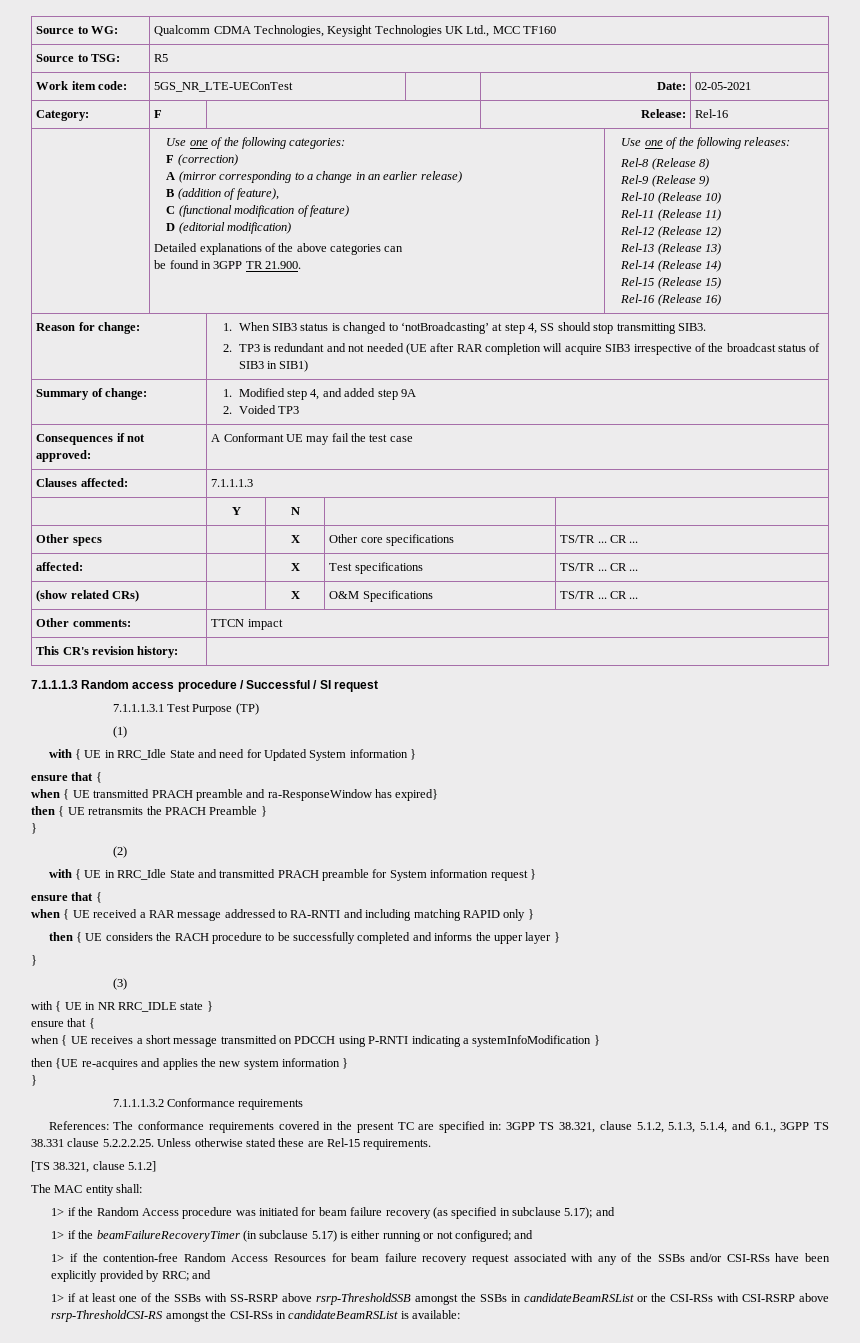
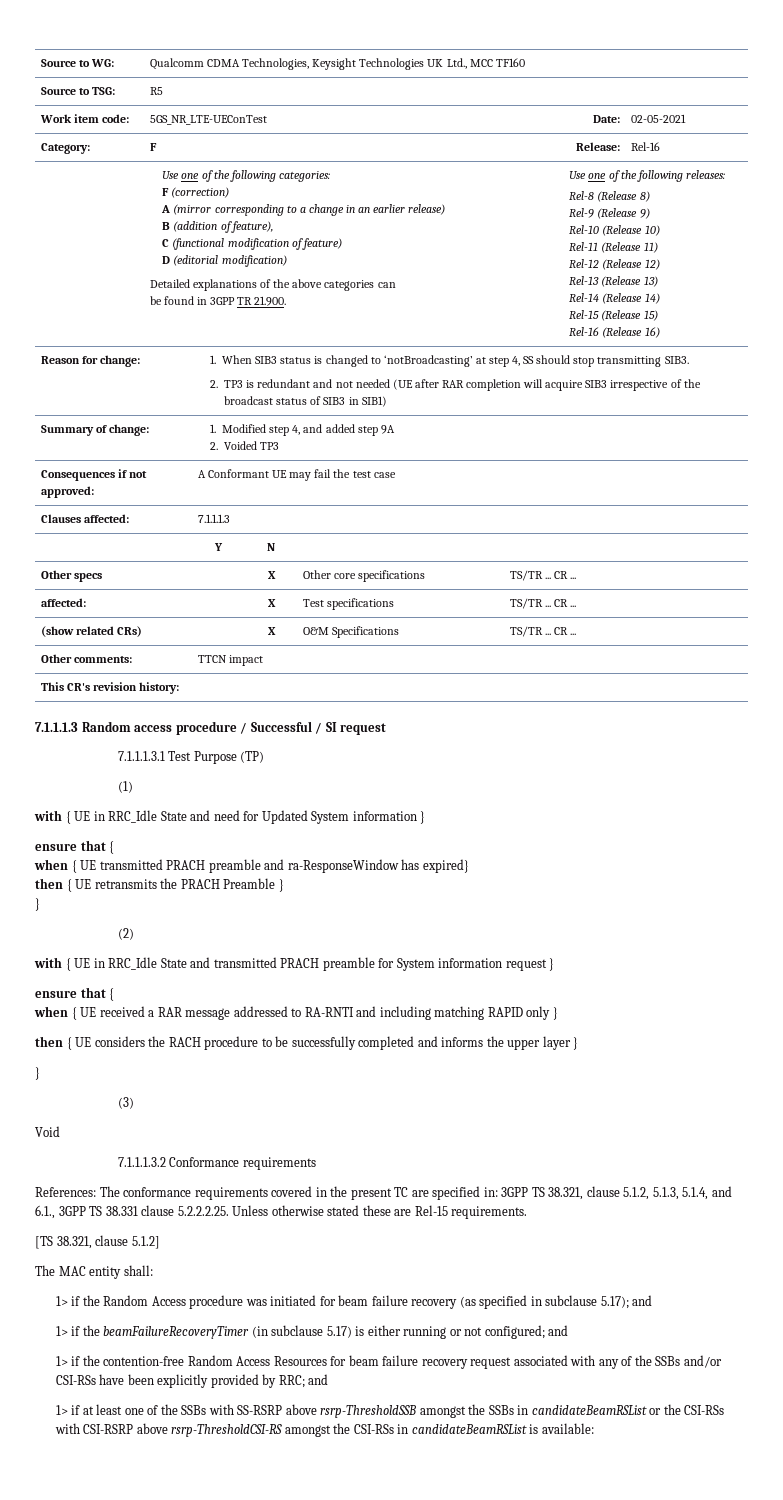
[31,1001,213,1012] [31,1018,95,1029] [31,1035,600,1047] [31,1058,349,1070] [31,1075,37,1086] with { UE in NR RRC_IDLE state } // ensure that { // when { UE receives a short message transmitted on PDCCH using P-RNTI indicating a systemInfoModification } // then {UE re-acquires and applies the new system information } // } -> [35,1126,60,1137] Void

